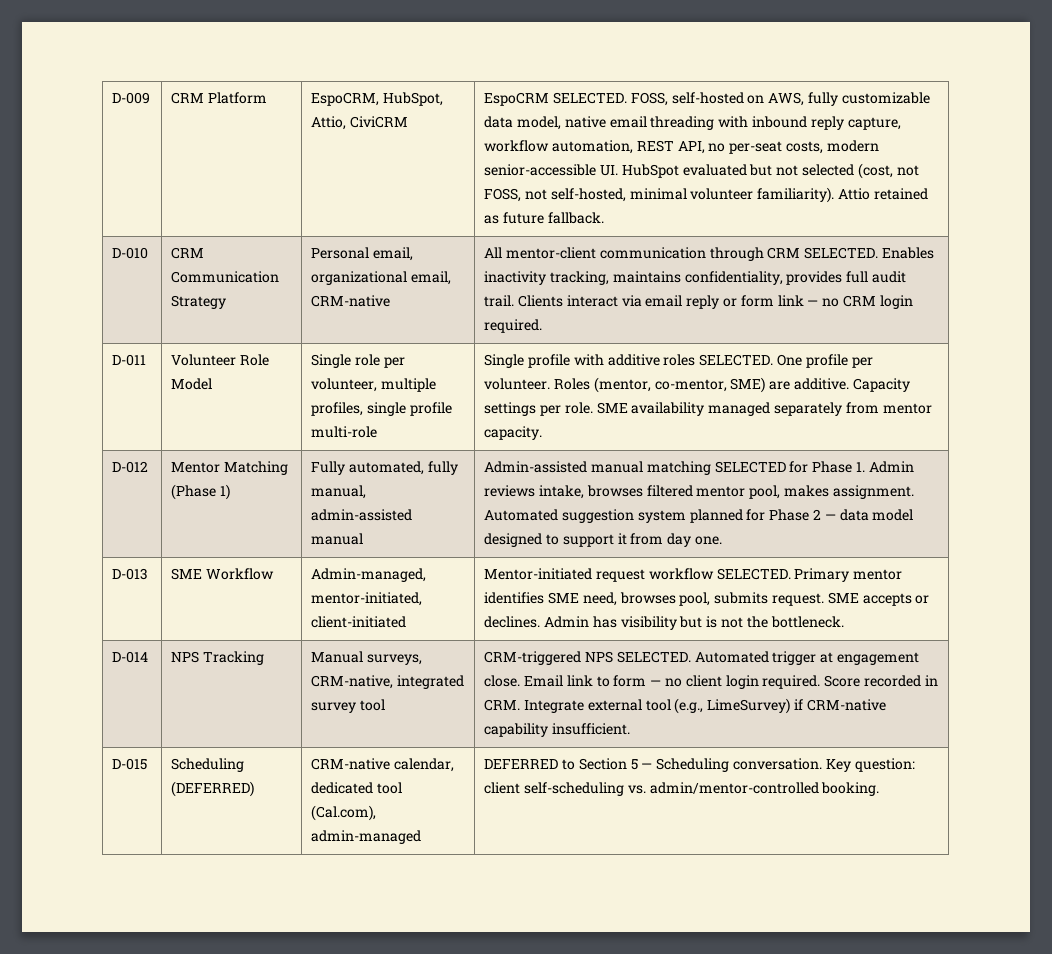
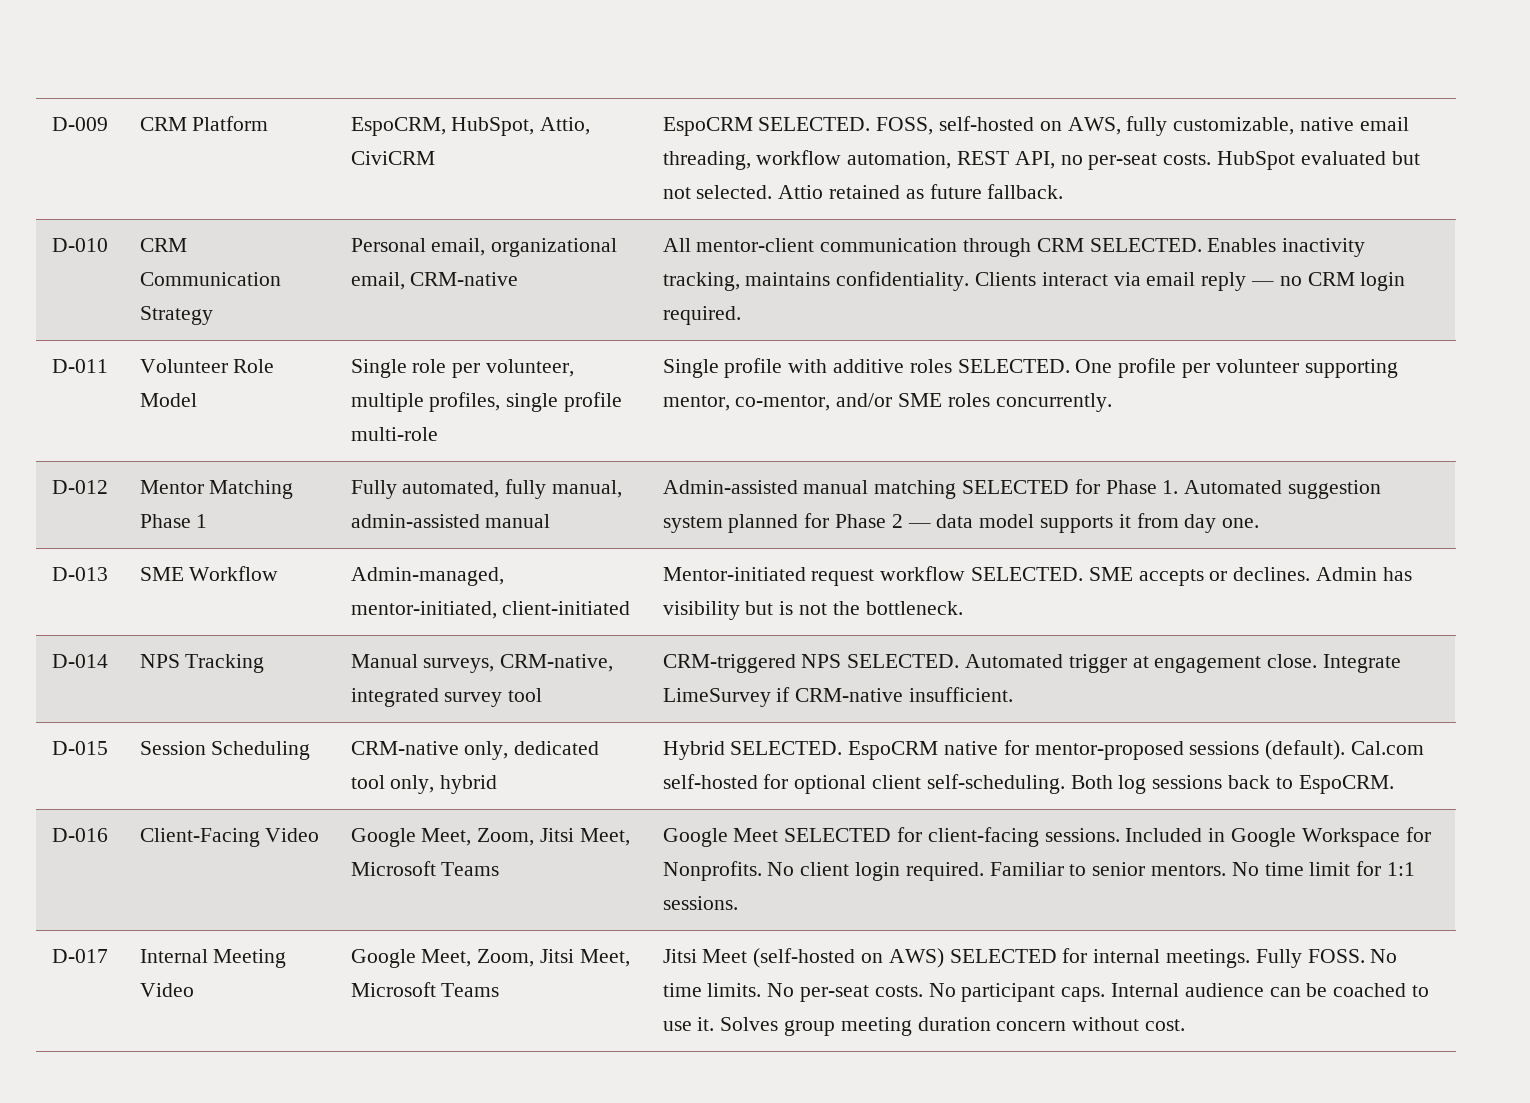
[841,92,930,104] [484,116,901,130] customizable data model, native email threading with inbound reply capture, -> [1173,117,1409,135] [662,151,751,170] customizable, native email threading,
[785,140,879,154] [484,163,919,179] [484,187,835,203] costs, modern senior-accessible UI. HubSpot evaluated but not selected (cost, not FOSS, not self-hosted, minimal volunteer familiarity). -> [1163,151,1420,170] [662,185,773,199] costs. HubSpot evaluated but not selected.
[684,271,906,285] [484,295,515,307] confidentiality, provides full audit trail. -> [836,271,970,291] confidentiality.
[722,295,804,307] or form link -> (1247, 281) none
[484,377,910,393] [484,402,932,416] [484,426,543,440] volunteer. Roles (mentor, co-mentor, SME) are additive. Capacity settings per role. SME availability managed separately from mentor capacity. -> [1215,359,1398,378] [662,393,1112,412] volunteer supporting mentor, co-mentor, and/or SME roles concurrently.
[171,484,231,500] (Phase 1) -> [139,514,208,528] Phase 1
[868,461,914,473] [484,485,914,499] Admin reviews intake, browses filtered mentor pool, makes assignment. -> (1179, 487) none
[484,533,614,547] designed to support -> [1040,516,1114,533] supports
[794,568,903,582] [484,592,824,606] Primary mentor identifies SME need, browses pool, submits request. -> (1084, 574) none
[524,675,938,689] [484,698,791,714] Email link to form — no client login required. Score recorded in CRM. Integrate external tool (e.g., LimeSurvey) -> [1323,654,1402,673] [662,688,771,707] Integrate LimeSurvey
[484,723,549,737] capability -> (904, 695) none
[171,758,245,772] [171,781,255,797] [311,758,455,772] Scheduling (DEFERRED) | CRM-native calendar, -> [139,741,311,760] [350,741,509,760] Session Scheduling | CRM-native only,
[311,805,377,821] [311,830,422,844] [484,758,915,772] [484,782,880,796] (Cal.com), admin-managed | DEFERRED to Section 5 — Scheduling conversation. Key question: client self-scheduling vs. admin/mentor-controlled booking. -> [390,775,498,794] [662,740,1425,760] [662,774,1394,794] [51,828,108,842] [139,828,320,847] [350,828,630,847] [350,861,500,876] [662,827,1431,847] [662,861,1416,881] [662,896,738,910] [51,949,108,963] [139,949,287,968] [139,983,194,997] [350,949,630,968] [350,982,500,997] [662,948,1398,968] [662,983,1430,1002] [662,1017,1186,1036] only, hybrid | Hybrid SELECTED. EspoCRM native for mentor-proposed sessions (default). Cal.com self-hosted for optional client self-scheduling. Both log sessions back to EspoCRM. // D-016 | Client-Facing Video | Google Meet, Zoom, Jitsi Meet, Microsoft Teams | Google Meet SELECTED for client-facing sessions. Included in Google Workspace for Nonprofits. No client login required. Familiar to senior mentors. No time limit for 1:1 sessions. // D-017 | Internal Meeting Video | Google Meet, Zoom, Jitsi Meet, Microsoft Teams | Jitsi Meet (self-hosted on AWS) SELECTED for internal meetings. Fully FOSS. No time limits. No per-seat costs. No participant caps. Internal audience can be coached to use it. Solves group meeting duration concern without cost.

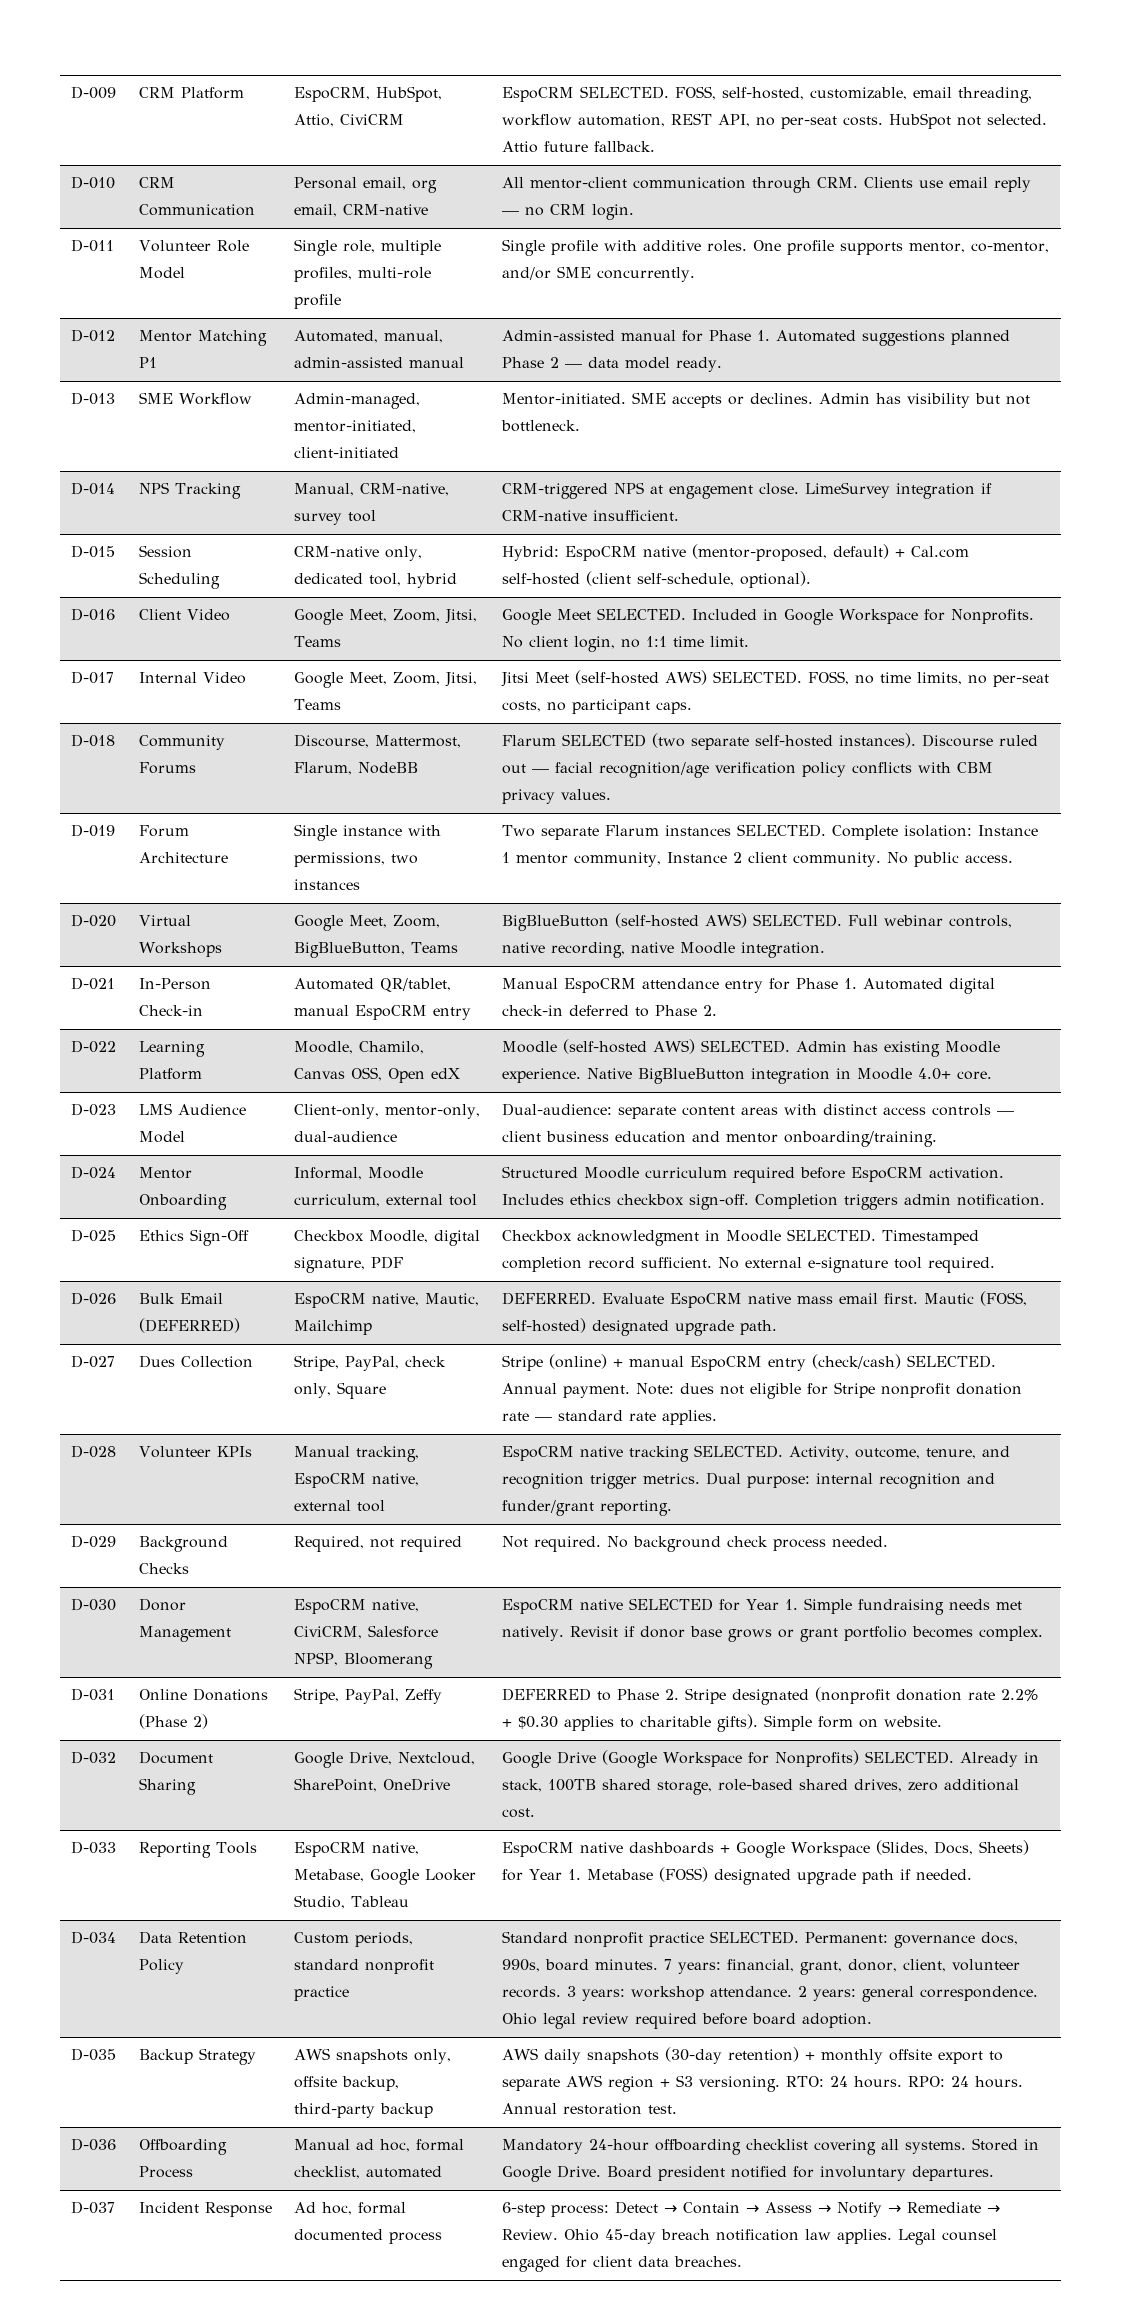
[939,116,1355,136] self-hosted on AWS, fully customizable, native -> [722,87,908,100] self-hosted, customizable,
[1300,151,1420,165] evaluated but -> (952, 121) none
[829,185,924,199] retained as -> (539, 147) none
[139,306,213,325] Strategy -> (256, 210) none
[491,238,618,257] organizational -> [412,180,438,193] org
[1036,238,1366,257] [662,271,1141,291] CRM SELECTED. Enables inactivity tracking, maintains confidentiality. Clients interact via -> [817,177,944,188] CRM. Clients use
[1360,272,1406,291] [662,306,741,325] login required. -> [592,204,635,220] login.
[412,359,575,378] role per volunteer, -> [343,240,376,253] role,
[506,392,623,412] [350,427,438,441] single profile multi-role -> [358,267,432,279] [294,294,342,309] multi-role profile
[909,358,1398,378] roles SELECTED. One profile per volunteer supporting -> [707,240,904,255] roles. One profile supports
[947,393,990,407] roles -> (592, 272) none
[139,514,208,528] [350,479,547,499] Phase 1 | Fully automated, fully -> [139,357,158,368] [294,330,379,343] P1 | Automated,
[874,479,1382,499] [662,513,830,533] matching SELECTED for Phase 1. Automated suggestion system planned for -> [682,330,1011,346] for Phase 1. Automated suggestions planned
[1040,513,1260,533] supports it from day one. -> [676,357,723,372] ready.
[662,566,1084,586] Mentor-initiated request workflow SELECTED. -> [502,393,627,405] Mentor-initiated.
[779,601,860,615] is not the -> [1006,395,1031,405] not
[350,654,614,673] [350,688,439,707] Manual surveys, CRM-native, integrated -> [294,483,450,496] Manual, CRM-native,
[847,654,1127,673] SELECTED. Automated trigger -> (645, 488) none
[1323,654,1402,673] [662,688,771,707] Integrate LimeSurvey -> [805,482,976,499] LimeSurvey integration
[350,775,435,794] tool only, -> [369,573,402,586] tool,
[662,740,1425,760] [662,774,1394,794] Hybrid SELECTED. EspoCRM native for mentor-proposed sessions (default). Cal.com self-hosted for optional client self-scheduling. Both log sessions back to EspoCRM. -> [502,544,970,561] [502,571,812,588] Hybrid: EspoCRM native (mentor-proposed, default) + Cal.com self-hosted (client self-schedule, optional).
[139,828,320,847] [350,828,630,847] [350,861,436,876] Client-Facing Video | Google Meet, Zoom, Jitsi Meet, Microsoft -> [139,609,231,621] [294,609,478,625] Client Video | Google Meet, Zoom, Jitsi,
[784,827,1120,847] SELECTED for client-facing sessions. -> [597,608,687,621] SELECTED.
[855,861,1416,881] [662,896,738,910] login required. Familiar to senior mentors. No time limit for 1:1 sessions. -> [574,636,750,652] login, no 1:1 time limit.
[213,949,287,968] [139,983,194,997] [350,949,630,968] [350,982,436,997] Meeting Video | Google Meet, Zoom, Jitsi Meet, Microsoft -> [203,672,247,684] [294,672,478,688] Video | Google Meet, Zoom, Jitsi,
[861,948,1398,968] [662,983,1430,1002] [662,1017,1186,1036] on AWS) SELECTED for internal meetings. Fully FOSS. No time limits. No per-seat costs. No participant caps. Internal audience can be coached to use it. Solves group meeting duration concern without cost. -> [665,670,1050,687] [502,699,693,714] [71,734,116,747] [139,735,226,750] [139,762,197,774] [294,734,462,748] [294,762,419,775] [502,733,1039,750] [502,762,994,778] [502,789,612,804] [71,824,116,837] [139,825,190,837] [139,852,229,863] [294,824,442,841] [294,852,419,867] [294,879,361,890] [502,824,1039,840] [502,852,1014,867] [71,914,117,927] [139,915,192,926] [139,942,223,957] [294,915,441,931] [294,942,459,958] [502,913,1013,931] [502,942,826,958] [71,977,116,990] [139,978,212,990] [139,1005,204,1016] [294,978,452,992] [294,1005,472,1020] [502,978,996,994] [502,1005,718,1017] [71,1040,117,1053] [139,1041,206,1057] [139,1068,203,1080] [294,1041,425,1054] [294,1067,461,1083] [502,1039,1001,1057] [502,1068,993,1084] [71,1103,117,1116] [139,1103,247,1115] [139,1131,186,1143] [294,1104,481,1119] [294,1131,398,1142] [502,1103,1015,1119] [502,1131,938,1147] [71,1166,117,1179] [139,1167,193,1179] [139,1194,228,1210] [294,1167,424,1180] [294,1194,478,1207] [502,1166,1005,1183] [502,1194,1046,1210] [71,1229,117,1242] [139,1229,250,1246] [294,1230,481,1246] [294,1256,404,1273] [502,1229,980,1246] [502,1257,996,1273] [71,1292,117,1305] [139,1293,224,1304] [139,1318,241,1333] [294,1293,480,1308] [294,1320,373,1335] [502,1291,1028,1308] [502,1318,778,1336] [71,1355,116,1368] [139,1355,254,1368] [294,1355,447,1371] [294,1382,387,1399] [502,1354,997,1371] [502,1382,1023,1399] [502,1410,718,1425] [71,1445,117,1458] [139,1446,253,1458] [294,1446,420,1462] [294,1473,420,1488] [294,1500,386,1512] [502,1445,1011,1462] [502,1472,996,1489] [502,1500,673,1516] [71,1535,117,1548] [139,1536,229,1552] [139,1563,190,1574] [294,1536,463,1552] [502,1536,889,1552] [71,1598,117,1611] [139,1598,187,1611] [139,1626,232,1642] [294,1599,420,1614] [294,1625,439,1639] [294,1652,434,1669] [502,1598,1023,1615] [502,1626,1044,1642] [71,1688,116,1701] [139,1688,269,1701] [139,1714,209,1729] [294,1688,443,1704] [502,1687,1039,1705] [502,1714,943,1732] [71,1751,117,1764] [139,1751,214,1764] [139,1778,197,1795] [294,1751,476,1768] [294,1778,451,1792] [502,1750,1040,1768] [502,1779,1020,1795] [502,1808,536,1818] [71,1841,117,1854] [139,1842,258,1858] [294,1842,420,1857] [294,1869,477,1885] [294,1895,410,1909] [502,1840,1030,1858] [502,1867,973,1885] [71,1931,117,1944] [139,1931,248,1944] [139,1959,185,1974] [294,1932,414,1947] [294,1959,435,1974] [294,1986,350,2001] [502,1931,1019,1948] [502,1959,1021,1975] [502,1986,1039,2002] [502,2013,873,2029] [71,2048,117,2061] [139,2048,257,2065] [294,2048,452,2064] [294,2076,400,2091] [294,2103,434,2118] [502,2047,1004,2064] [502,2075,1024,2092] [502,2103,678,2115] [71,2138,117,2151] [139,2139,228,2155] [139,2166,194,2178] [294,2139,465,2152] [294,2166,443,2179] [502,2138,1040,2155] [502,2165,995,2182] [71,2201,116,2214] [139,2202,273,2217] [294,2202,407,2215] [294,2229,443,2244] [502,2201,1001,2217] [502,2229,998,2245] [502,2256,743,2272] AWS) SELECTED. FOSS, no time limits, no per-seat costs, no participant caps. // D-018 | Community Forums | Discourse, Mattermost, Flarum, NodeBB | Flarum SELECTED (two separate self-hosted instances). Discourse ruled out — facial recognition/age verification policy conflicts with CBM privacy values. // D-019 | Forum Architecture | Single instance with permissions, two instances | Two separate Flarum instances SELECTED. Complete isolation: Instance 1 mentor community, Instance 2 client community. No public access. // D-020 | Virtual Workshops | Google Meet, Zoom, BigBlueButton, Teams | BigBlueButton (self-hosted AWS) SELECTED. Full webinar controls, native recording, native Moodle integration. // D-021 | In-Person Check-in | Automated QR/tablet, manual EspoCRM entry | Manual EspoCRM attendance entry for Phase 1. Automated digital check-in deferred to Phase 2. // D-022 | Learning Platform | Moodle, Chamilo, Canvas OSS, Open edX | Moodle (self-hosted AWS) SELECTED. Admin has existing Moodle experience. Native BigBlueButton integration in Moodle 4.0+ core. // D-023 | LMS Audience Model | Client-only, mentor-only, dual-audience | Dual-audience: separate content areas with distinct access controls — client business education and mentor onboarding/training. // D-024 | Mentor Onboarding | Informal, Moodle curriculum, external tool | Structured Moodle curriculum required before EspoCRM activation. Includes ethics checkbox sign-off. Completion triggers admin notification. // D-025 | Ethics Sign-Off | Checkbox Moodle, digital signature, PDF | Checkbox acknowledgment in Moodle SELECTED. Timestamped completion record sufficient. No external e-signature tool required. // D-026 | Bulk Email (DEFERRED) | EspoCRM native, Mautic, Mailchimp | DEFERRED. Evaluate EspoCRM native mass email first. Mautic (FOSS, self-hosted) designated upgrade path. // D-027 | Dues Collection | Stripe, PayPal, check only, Square | Stripe (online) + manual EspoCRM entry (check/cash) SELECTED. Annual payment. Note: dues not eligible for Stripe nonprofit donation rate — standard rate applies. // D-028 | Volunteer KPIs | Manual tracking, EspoCRM native, external tool | EspoCRM native tracking SELECTED. Activity, outcome, tenure, and recognition trigger metrics. Dual purpose: internal recognition and funder/grant reporting. // D-029 | Background Checks | Required, not required | Not required. No background check process needed. // D-030 | Donor Management | EspoCRM native, CiviCRM, Salesforce NPSP, Bloomerang | EspoCRM native SELECTED for Year 1. Simple fundraising needs met natively. Revisit if donor base grows or grant portfolio becomes complex. // D-031 | Online Donations (Phase 2) | Stripe, PayPal, Zeffy | DEFERRED to Phase 2. Stripe designated (nonprofit donation rate 2.2% + $0.30 applies to charitable gifts). Simple form on website. // D-032 | Document Sharing | Google Drive, Nextcloud, SharePoint, OneDrive | Google Drive (Google Workspace for Nonprofits) SELECTED. Already in stack, 100TB shared storage, role-based shared drives, zero additional cost. // D-033 | Reporting Tools | EspoCRM native, Metabase, Google Looker Studio, Tableau | EspoCRM native dashboards + Google Workspace (Slides, Docs, Sheets) for Year 1. Metabase (FOSS) designated upgrade path if needed. // D-034 | Data Retention Policy | Custom periods, standard nonprofit practice | Standard nonprofit practice SELECTED. Permanent: governance docs, 990s, board minutes. 7 years: financial, grant, donor, client, volunteer records. 3 years: workshop attendance. 2 years: general correspondence. Ohio legal review required before board adoption. // D-035 | Backup Strategy | AWS snapshots only, offsite backup, third-party backup | AWS daily snapshots (30-day retention) + monthly offsite export to separate AWS region + S3 versioning. RTO: 24 hours. RPO: 24 hours. Annual restoration test. // D-036 | Offboarding Process | Manual ad hoc, formal checklist, automated | Mandatory 24-hour offboarding checklist covering all systems. Stored in Google Drive. Board president notified for involuntary departures. // D-037 | Incident Response | Ad hoc, formal documented process | 6-step process: Detect → Contain → Assess → Notify → Remediate → Review. Ohio 45-day breach notification law applies. Legal counsel engaged for client data breaches.

